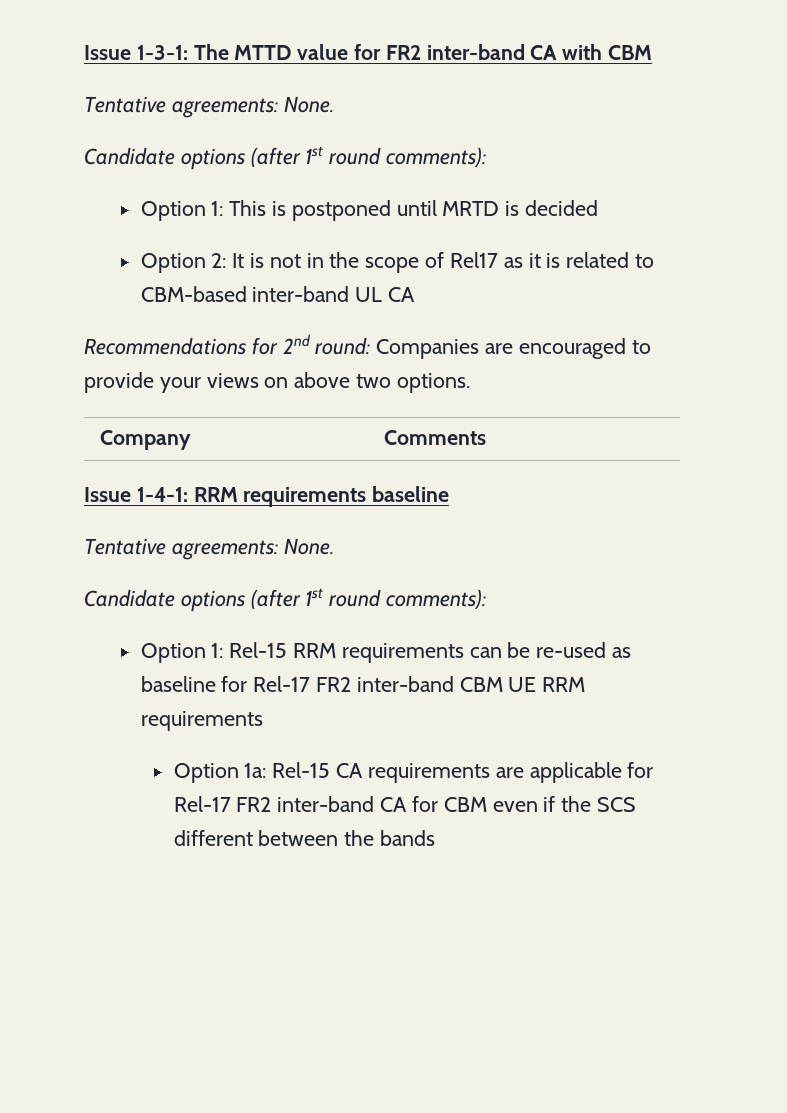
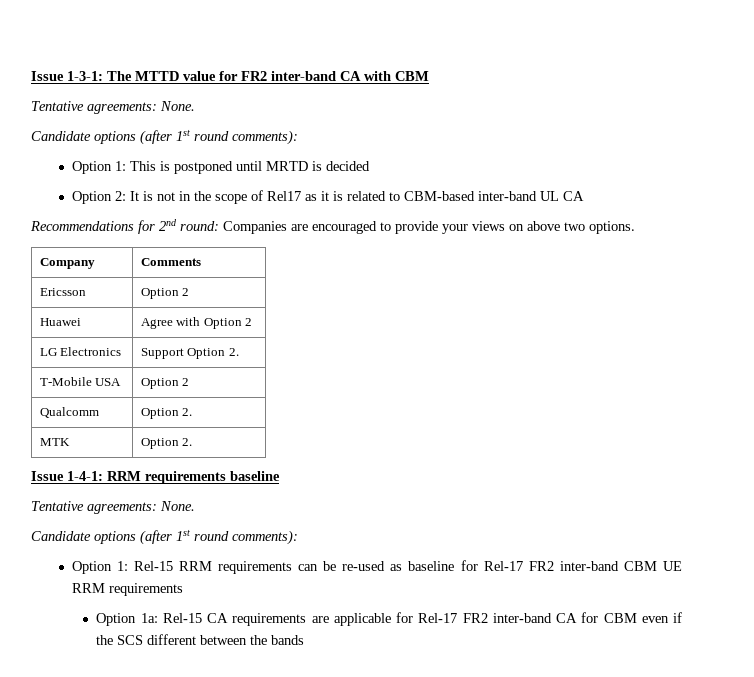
(487, 437) none -> [39,288,86,296] [140,288,190,299] [39,318,81,326] [140,317,253,329] [39,347,122,356] [140,348,239,359] [39,377,122,386] [140,378,190,389] [39,407,99,418] [140,408,193,419] [39,438,70,446] [140,438,193,449] // Ericsson | Option 2 // Huawei | Agree with Option 2 // LG Electronics | Support Option 2. // T-Mobile USA | Option 2 // Qualcomm | Option 2. // MTK | Option 2.

